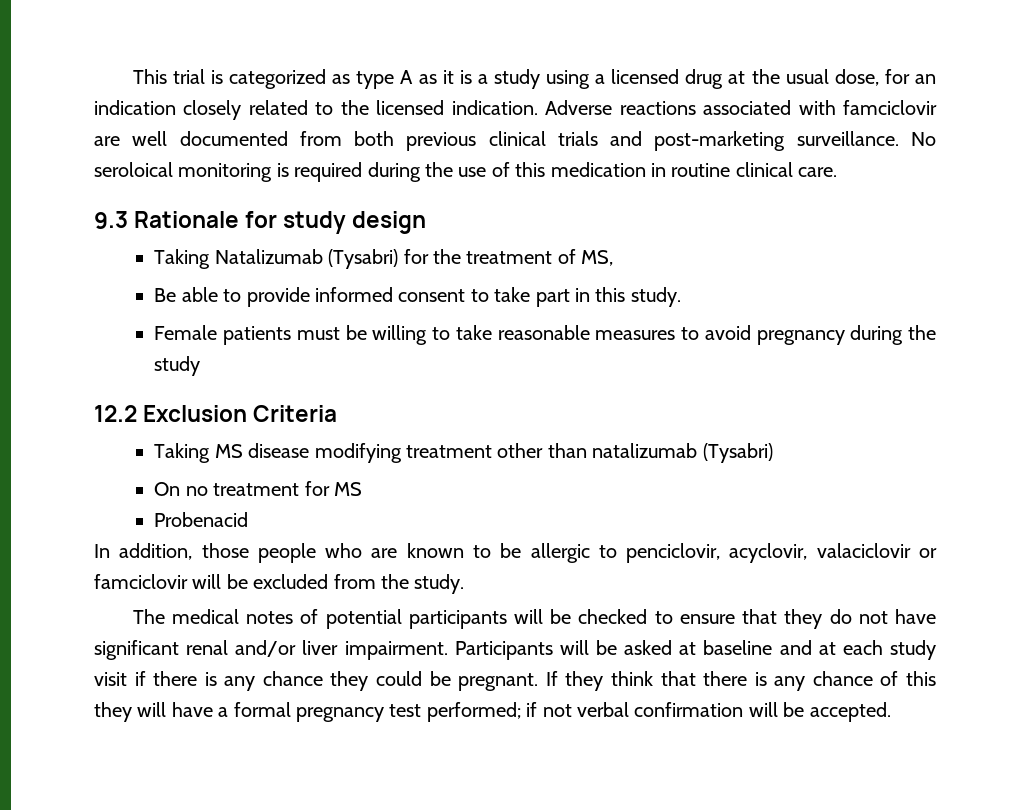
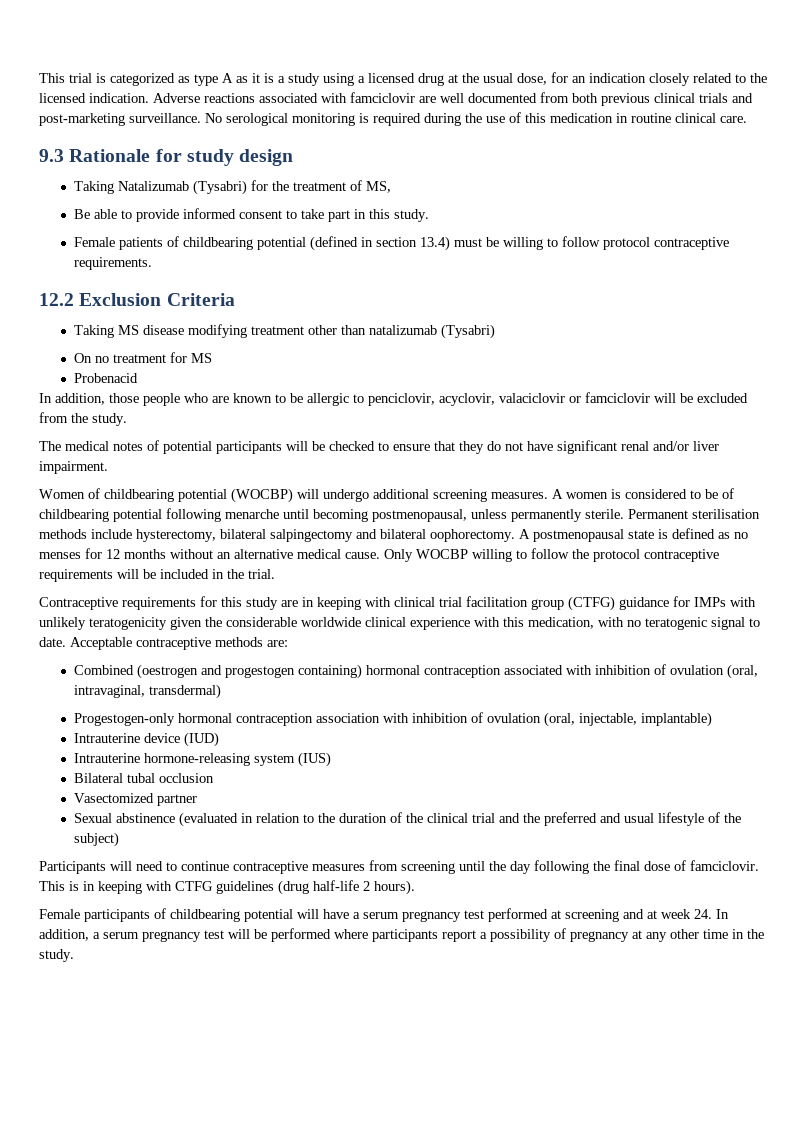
[94,162,173,177] seroloical -> [226,113,288,126] serological
[296,325,936,345] [154,356,201,376] must be willing to take reasonable measures to avoid pregnancy during the study -> [167,236,730,251] [74,257,153,270] of childbearing potential (defined in section 13.4) must be willing to follow protocol contraceptive requirements.
[454,640,936,660] [94,671,936,691] [94,702,132,722] Participants will be asked at baseline and at each study visit if there is any chance they could be pregnant. If they think that there is any chance of this they -> [39,488,734,503] [39,508,760,522] [39,528,748,542] [39,548,719,562] [39,569,275,582] [39,596,756,611] [39,617,760,630] [39,637,288,650] [74,664,759,679] [74,684,222,699] [74,712,713,727] [74,732,220,747] [74,752,332,767] [74,773,215,783] [74,793,198,806] [74,812,742,827] [74,832,120,847] [39,860,759,874] [39,880,415,895] [39,908,293,922] // Women of childbearing potential (WOCBP) will undergo additional screening measures. A women is considered to be of childbearing potential following menarche until becoming postmenopausal, unless permanently sterile. Permanent sterilisation methods include hysterectomy, bilateral salpingectomy and bilateral oophorectomy. A postmenopausal state is defined as no menses for 12 months without an alternative medical cause. Only WOCBP willing to follow the protocol contraceptive requirements will be included in the trial. // Contraceptive requirements for this study are in keeping with clinical trial facilitation group (CTFG) guidance for IMPs with unlikely teratogenicity given the considerable worldwide clinical experience with this medication, with no teratogenic signal to date. Acceptable contraceptive methods are: // Combined (oestrogen and progestogen containing) hormonal contraception associated with inhibition of ovulation (oral, intravaginal, transdermal) // Progestogen-only hormonal contraception association with inhibition of ovulation (oral, injectable, implantable) // Intrauterine device (IUD) // Intrauterine hormone-releasing system (IUS) // Bilateral tubal occlusion // Vasectomized partner // Sexual abstinence (evaluated in relation to the duration of the clinical trial and the preferred and usual lifestyle of the subject) // Participants will need to continue contraceptive measures from screening until the day following the final dose of famciclovir. This is in keeping with CTFG guidelines (drug half-life 2 hours). // Female participants of childbearing potential
[233,702,891,722] formal pregnancy test performed; if not verbal confirmation will be accepted. -> [363,908,729,922] [39,928,764,942] [39,949,74,962] serum pregnancy test performed at screening and at week 24. In addition, a serum pregnancy test will be performed where participants report a possibility of pregnancy at any other time in the study.

